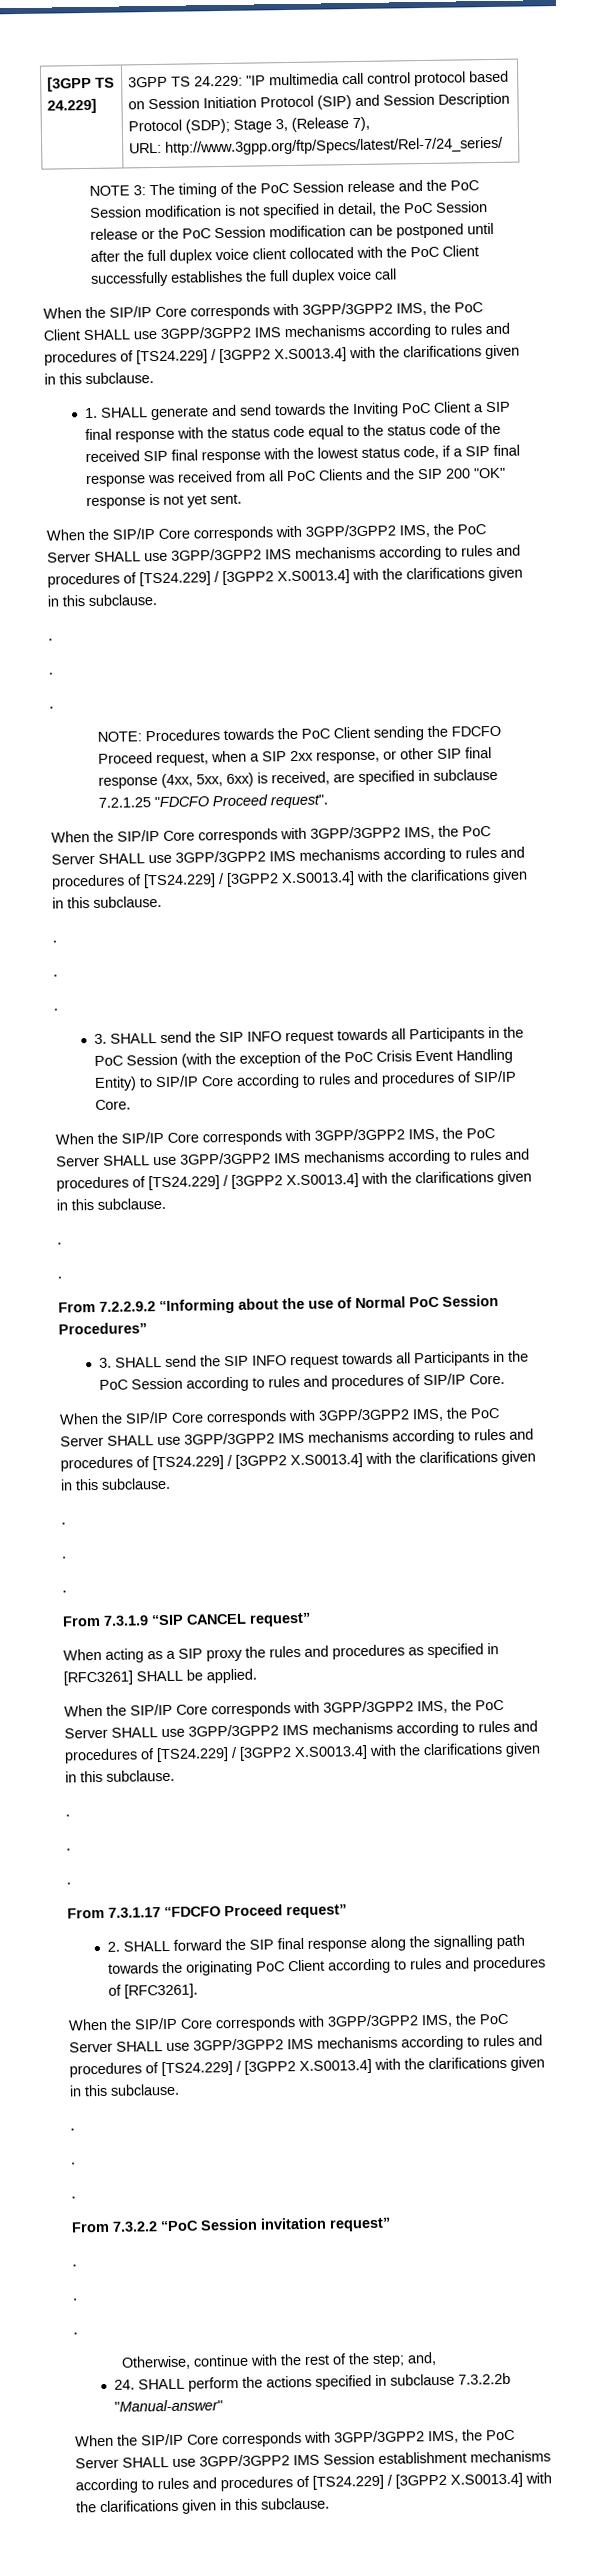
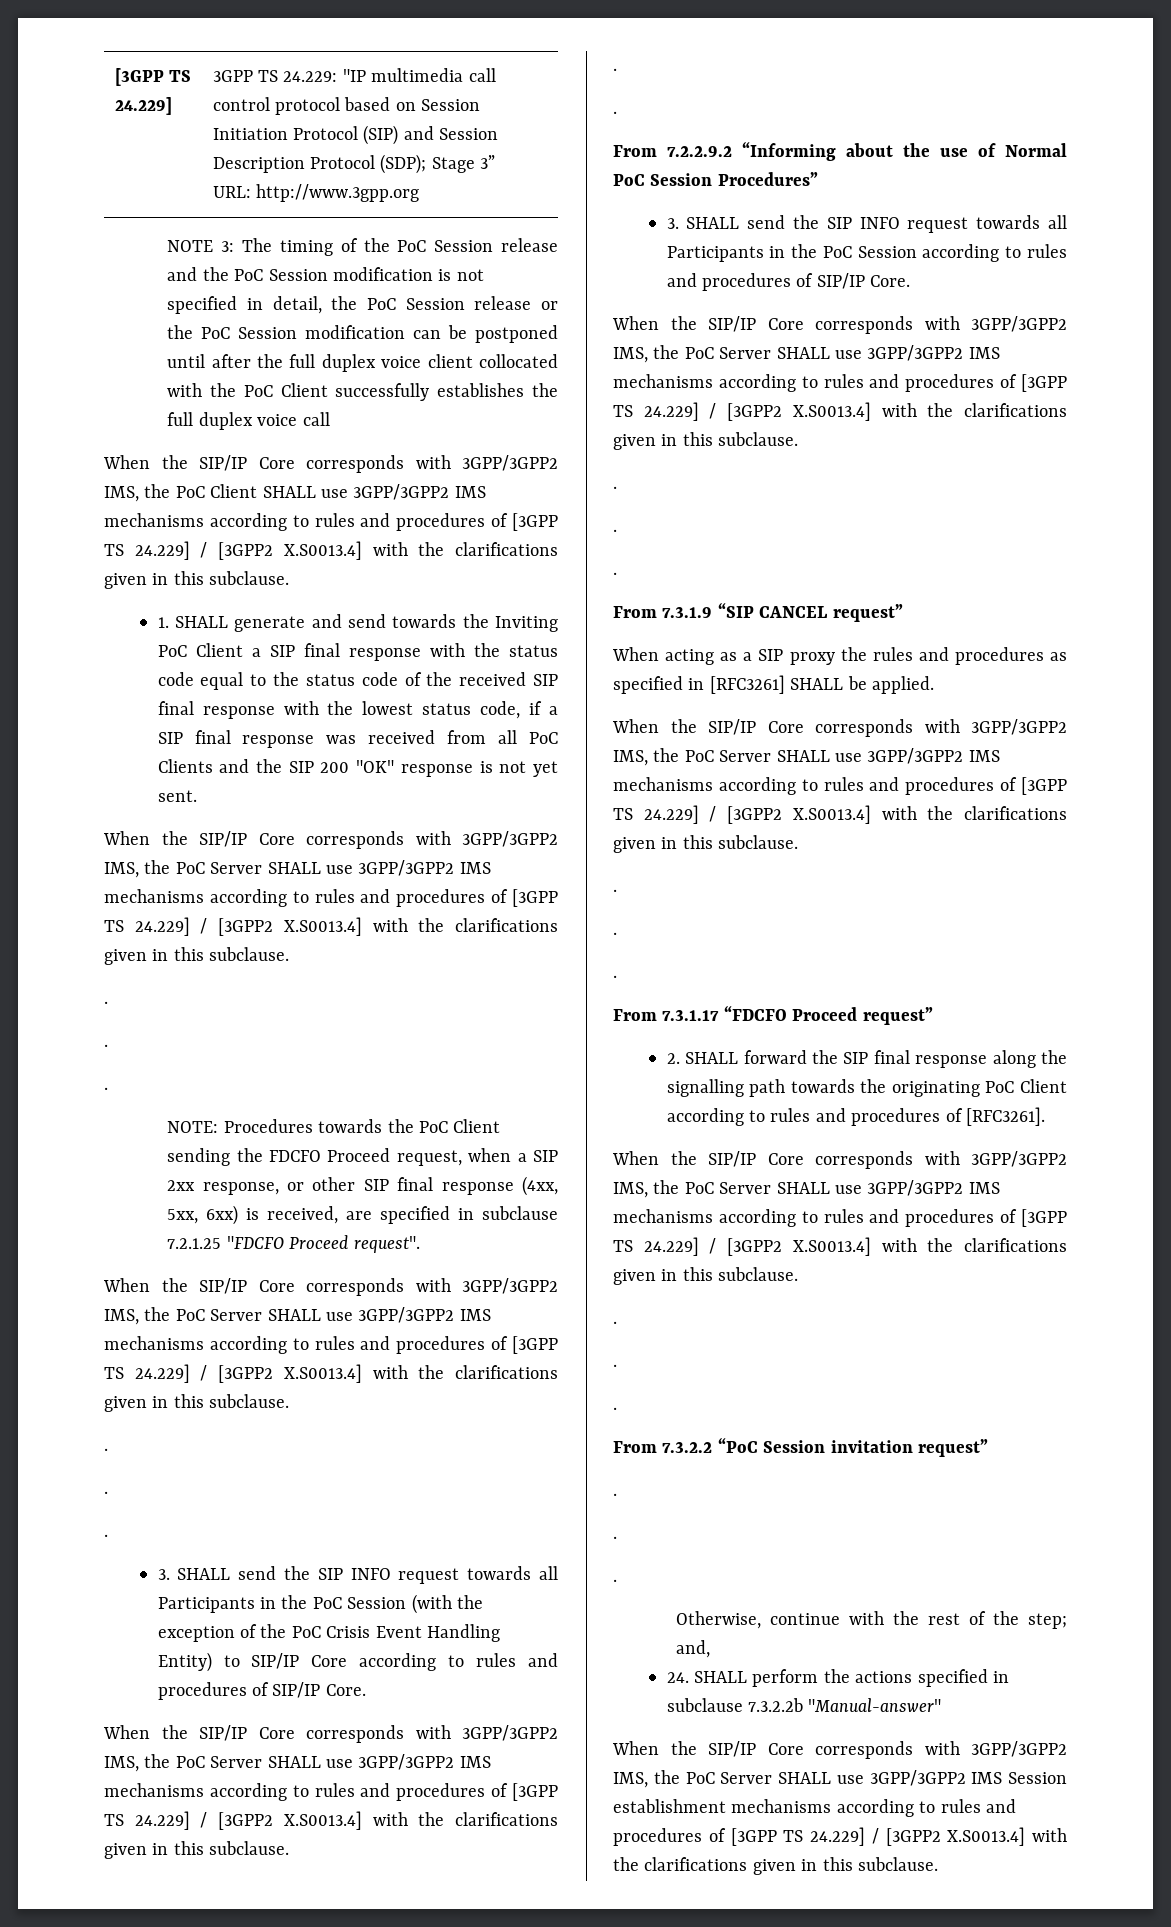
[275,116,371,132] 3, (Release 7), -> [480,155,496,169] 3”
[165,136,505,156] http://www.3gpp.org/ftp/Specs/latest/Rel-7/24_series/ -> [256,184,420,202] http://www.3gpp.org
[136,349,208,365] [TS24.229] -> [511,513,558,531] [104,541,190,560] [3GPP TS 24.229]
[139,571,211,587] [TS24.229] -> [511,889,558,907] [104,917,190,936] [3GPP TS 24.229]
[143,873,216,889] [TS24.229] -> [511,1336,558,1354] [104,1364,190,1383] [3GPP TS 24.229]
[148,1175,220,1191] [TS24.229] -> [511,1783,558,1801] [104,1811,190,1830] [3GPP TS 24.229]
[152,1455,224,1471] [TS24.229] -> [1021,374,1067,392] [613,402,699,421] [3GPP TS 24.229]
[156,1747,229,1763] [TS24.229] -> [1021,777,1067,795] [613,805,699,824] [3GPP TS 24.229]
[161,2061,233,2077] [TS24.229] -> [1021,1209,1067,1227] [613,1237,699,1256] [3GPP TS 24.229]
[312,2474,384,2490] [TS24.229] -> [730,1827,865,1846] [3GPP TS 24.229]

